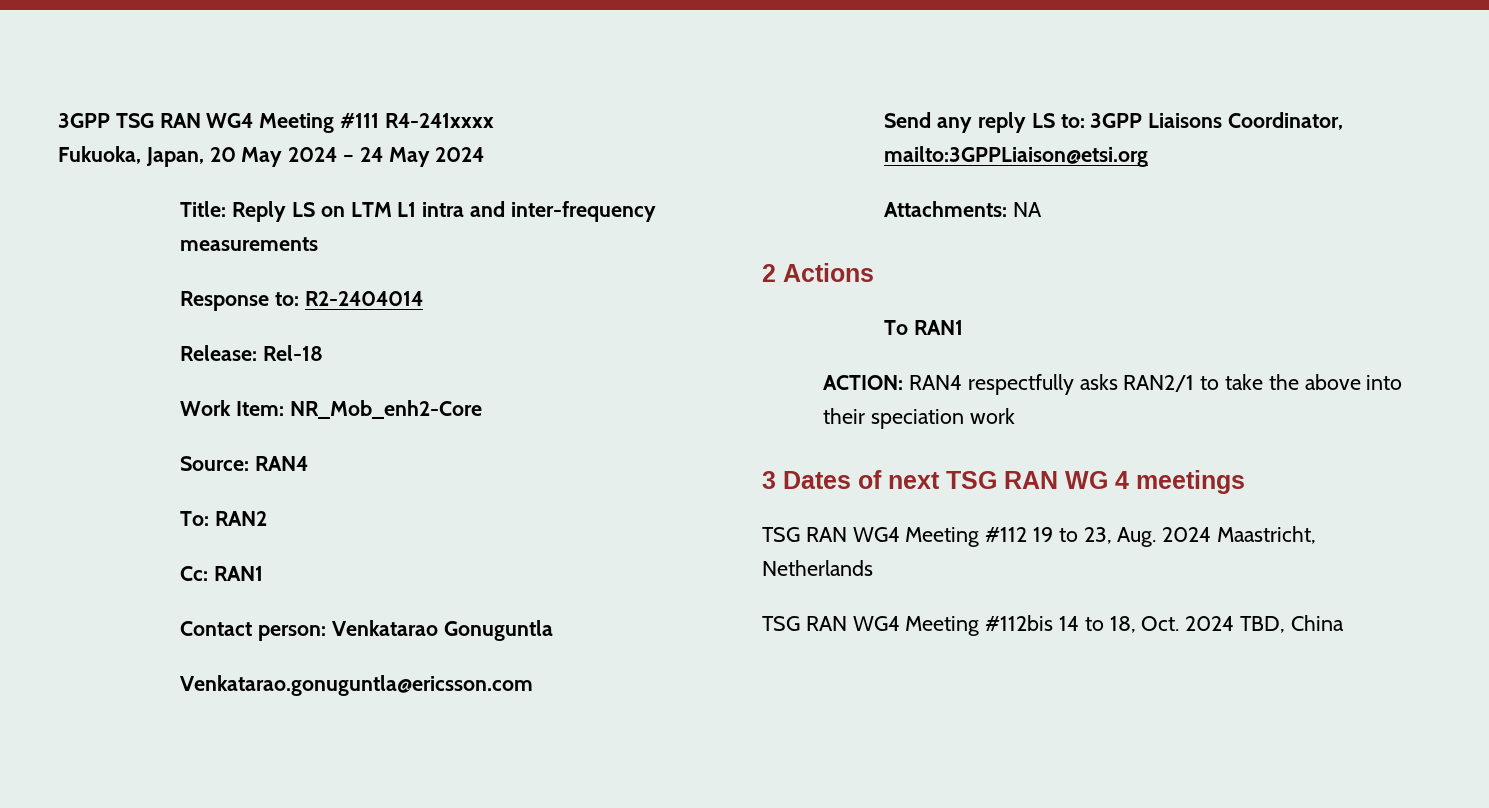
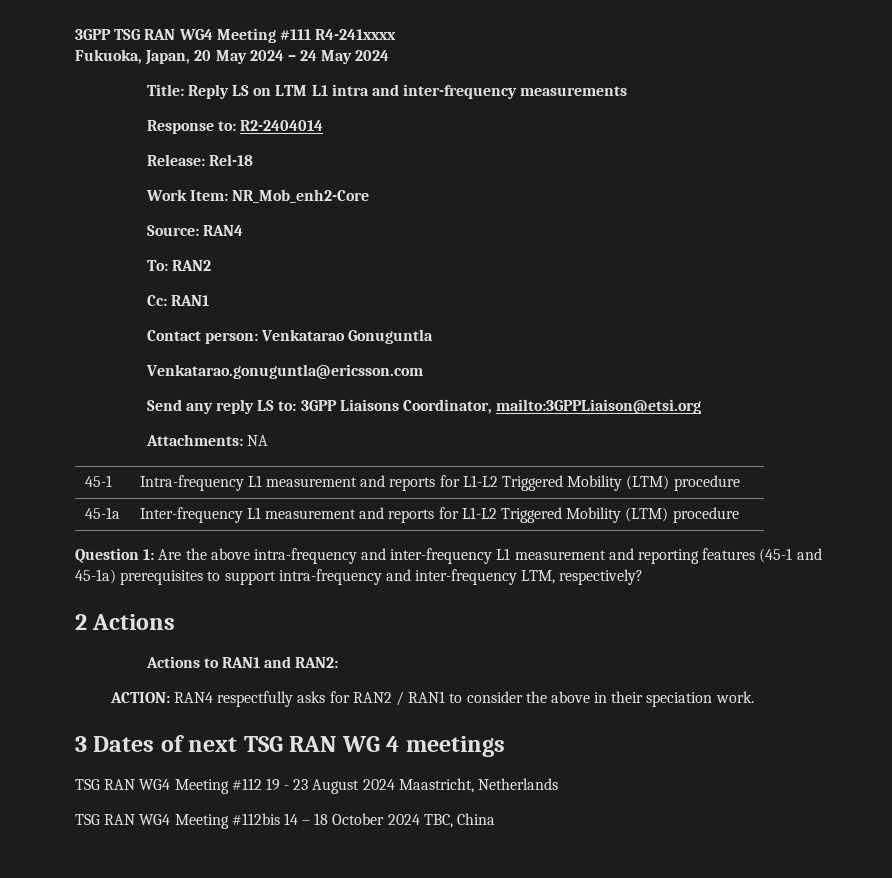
(1043, 209) none -> [84,475,112,487] [139,475,740,491] [84,507,120,519] [139,507,739,523] [75,548,822,564] [75,569,644,585] // 45-1 | Intra-frequency L1 measurement and reports for L1-L2 Triggered Mobility (LTM) procedure // 45-1a | Inter-frequency L1 measurement and reports for L1-L2 Triggered Mobility (LTM) procedure // Question 1: Are the above intra-frequency and inter-frequency L1 measurement and reporting features (45-1 and 45-1a) prerequisites to support intra-frequency and inter-frequency LTM, respectively?
[884,320,964,335] To RAN1 -> [145,656,339,668] Actions to RAN1 and RAN2:
[1123,374,1403,392] RAN2/1 to take the above into -> [329,691,608,706] for RAN2 / RAN1 to consider the above in
[969,408,1015,424] work -> [715,691,754,703] work.
[1058,527,1157,547] to 23, Aug. -> [284,779,360,794] - 23 August
[1084,616,1286,633] to 18, Oct. 2024 TBD, -> [302,813,453,828] – 18 October 2024 TBC,

